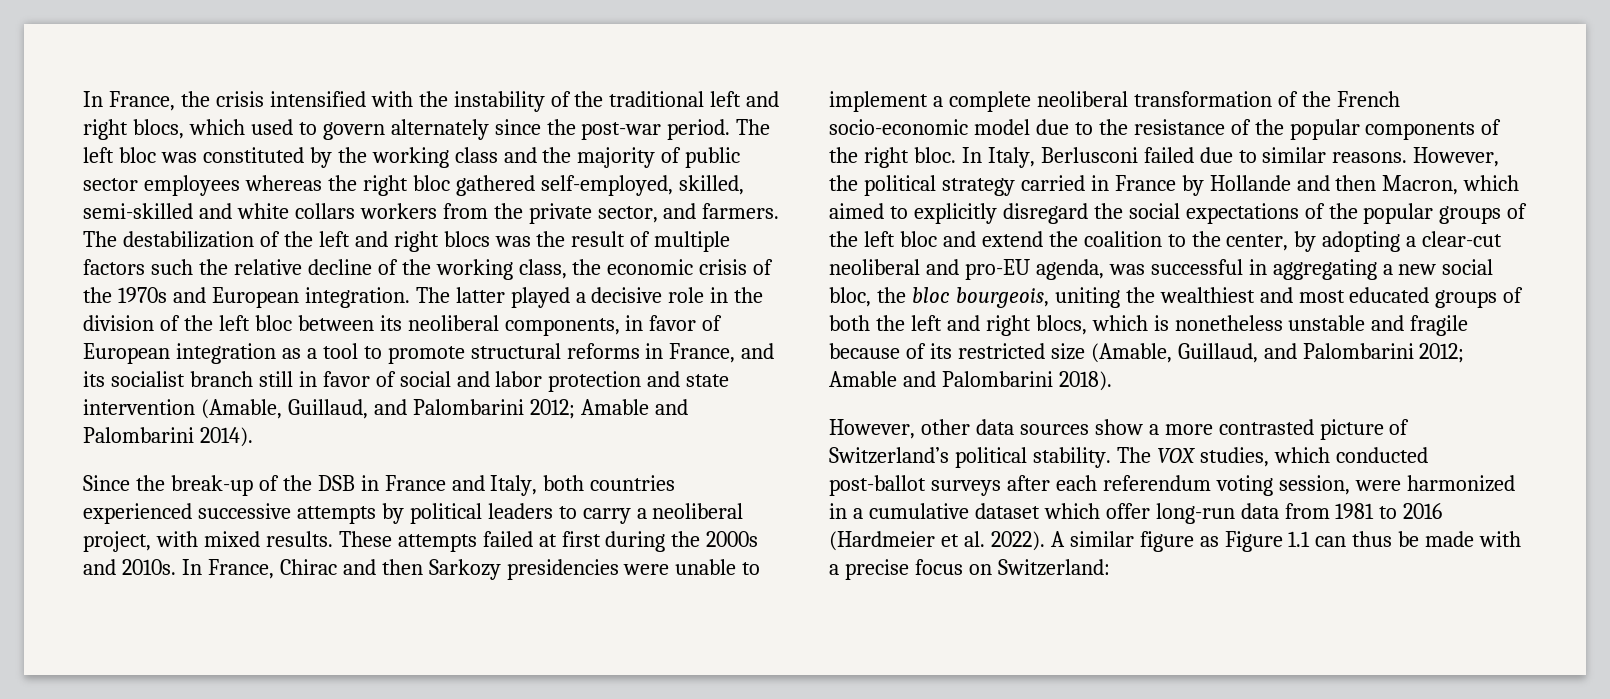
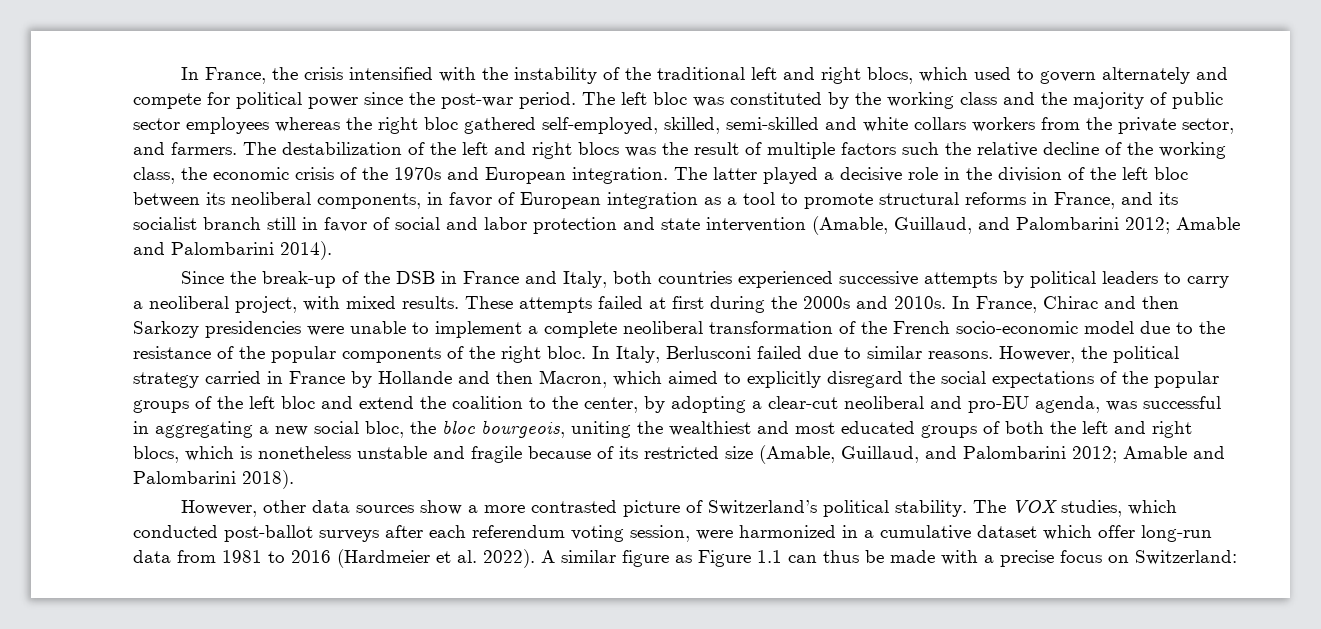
(489, 129) none -> [1195,67,1228,80] [133,92,358,109] and compete for political power

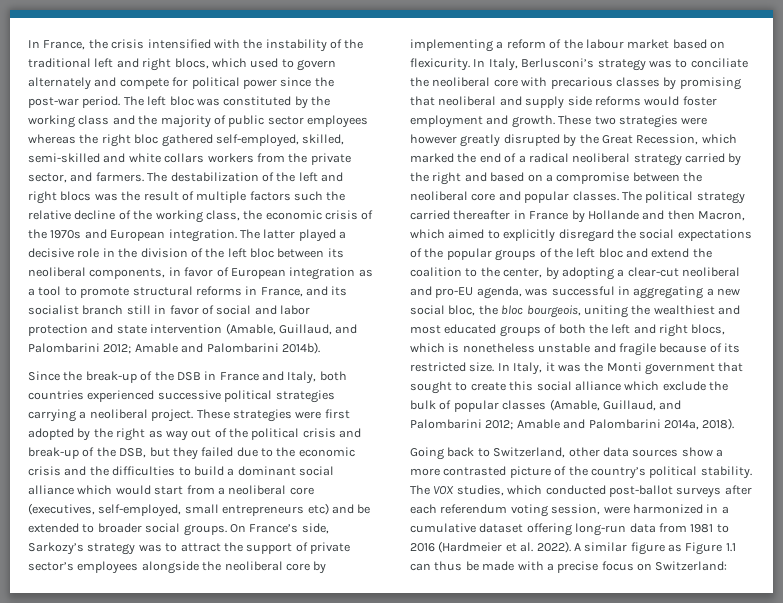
[280,241,332,260] 2014). -> [281,342,320,354] 2014b).
[923,271,1229,288] [133,296,1179,313] [133,321,1225,338] [133,346,1107,363] attempts by political leaders to carry a neoliberal project, with mixed results. These attempts failed at first during the 2000s and 2010s. In France, Chirac and then Sarkozy presidencies were unable to implement a complete neoliberal transformation of the French socio-economic model due to the resistance of the popular components of the right bloc. In Italy, Berlusconi failed due to similar reasons. However, the -> [224,390,335,403] [28,409,350,422] [28,428,362,441] [28,447,355,460] [28,466,334,476] [28,485,314,495] [28,503,371,517] [28,523,329,536] [28,542,350,555] [28,561,327,574] [410,39,725,52] [410,58,748,71] [410,77,741,90] [410,96,717,109] [410,115,708,128] [410,134,737,147] [410,153,742,166] [410,172,702,185] [410,191,642,203] political strategies carrying a neoliberal project. These strategies were first adopted by the right as way out of the political crisis and break-up of the DSB, but they failed due to the economic crisis and the difficulties to build a dominant social alliance which would start from a neoliberal core (executives, self-employed, small entrepreneurs etc) and be extended to broader social groups. On France’s side, Sarkozy’s strategy was to attract the support of private sector’s employees alongside the neoliberal core by implementing a reform of the labour market based on flexicurity. In Italy, Berlusconi’s strategy was to conciliate the neoliberal core with precarious classes by promising that neoliberal and supply side reforms would foster employment and growth. These two strategies were however greatly disrupted by the Great Recession, which marked the end of a radical neoliberal strategy carried by the right and based on a compromise between the neoliberal core and popular classes. The
(261, 377) none -> [453,210,511,220] thereafter
[725,445,1225,464] [133,471,236,484] size (Amable, Guillaud, and Palombarini 2012; Amable and Palombarini -> [469,362,744,375] [410,381,728,394] [410,399,682,412] [410,419,699,430] size. In Italy, it was the Monti government that sought to create this social alliance which exclude the bulk of popular classes (Amable, Guillaud, and Palombarini 2012; Amable and Palombarini 2014a,
[180,500,257,517] However, -> [410,447,566,460] Going back to Switzerland,
[707,500,817,515] Switzerland’s -> [568,466,646,479] the country’s
[1043,525,1135,540] which offer -> [526,523,572,536] offering

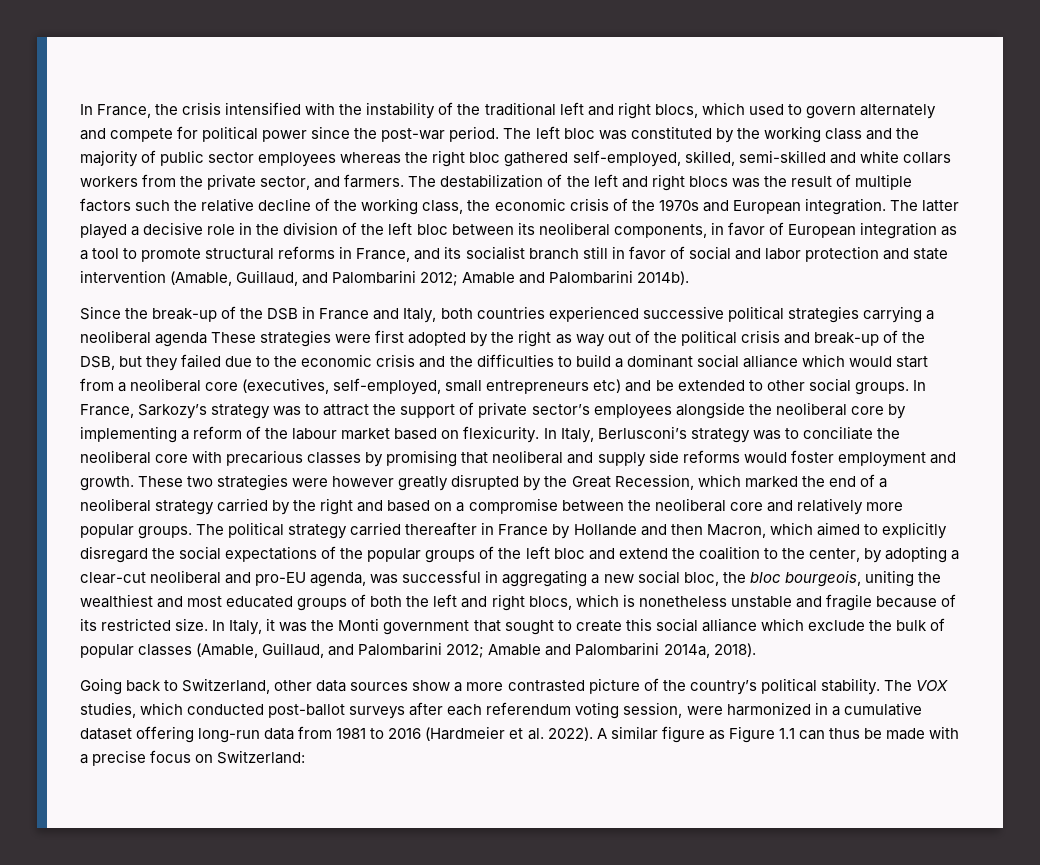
[151,409,194,422] project. -> [155,332,208,347] agenda
[97,523,142,533] broader -> [766,380,805,391] other
[229,523,329,534] On France’s side, -> [912,380,926,391] [80,404,134,418] In France,
[528,153,569,163] radical -> (887, 483) none
[524,191,619,203] popular classes. -> [796,498,903,515] [80,524,193,539] relatively more popular groups.

